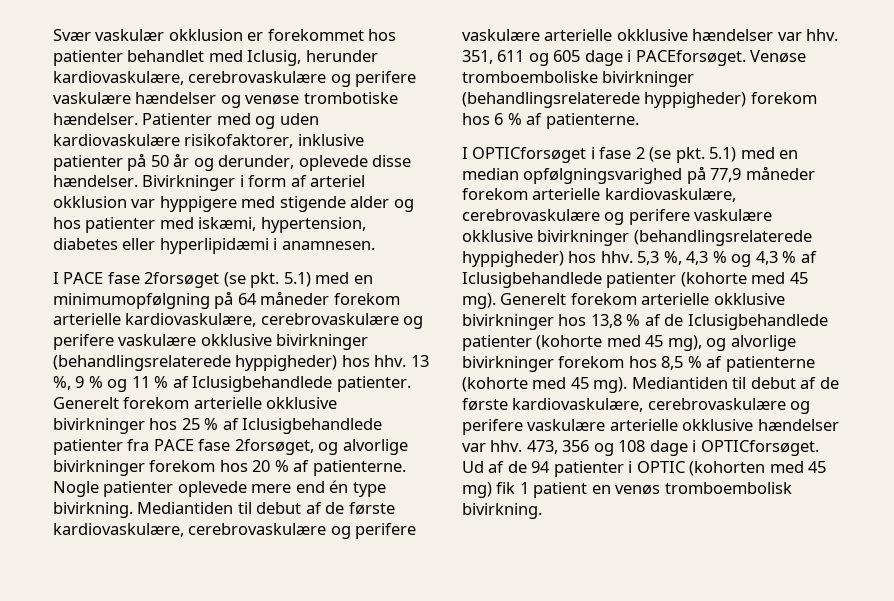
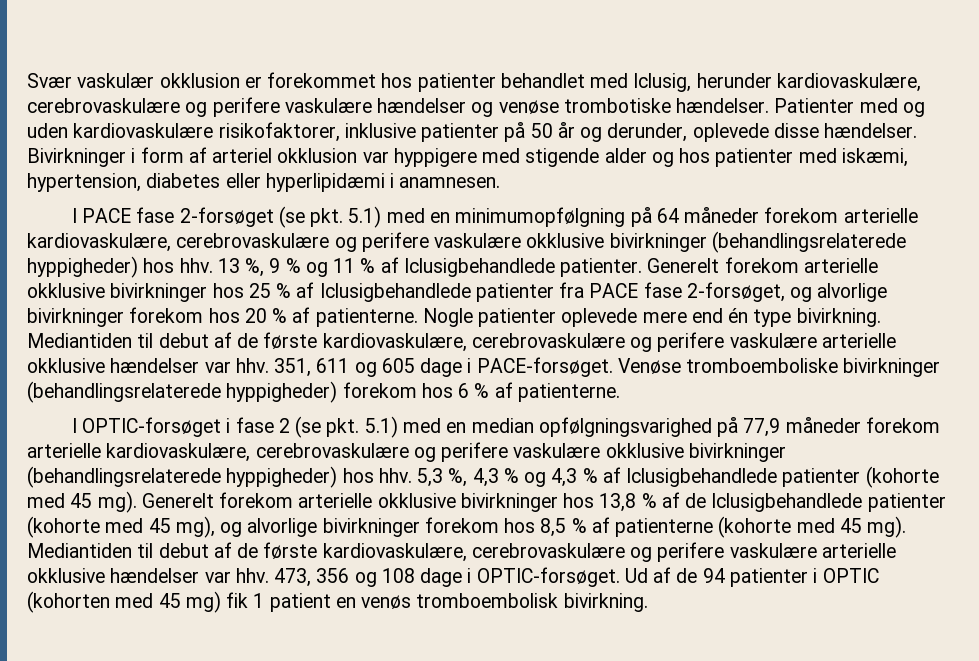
[144,272,220,288] 2forsøget -> [179,207,274,227] 2-forsøget
[234,439,314,455] 2forsøget, -> [686,282,785,302] 2-forsøget,
[635,50,746,66] PACEforsøget. -> [476,357,613,377] PACE-forsøget.
[472,147,587,163] OPTICforsøget -> [82,417,222,437] OPTIC-forsøget
[700,440,819,456] OPTICforsøget. -> [476,567,620,587] OPTIC-forsøget.

